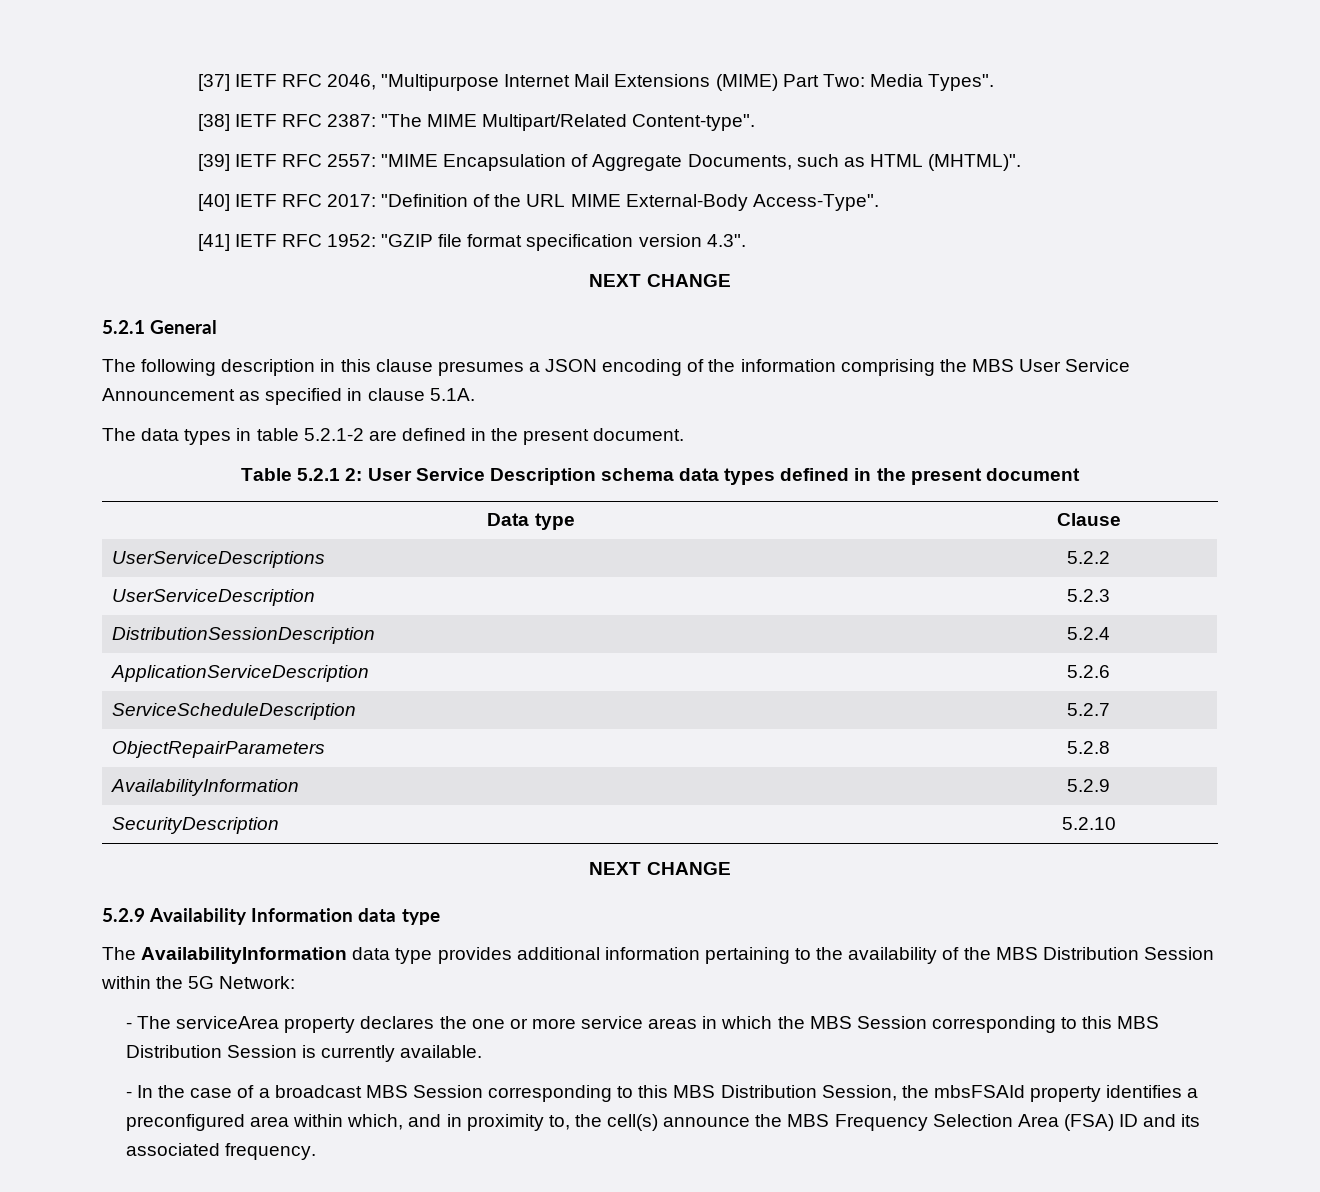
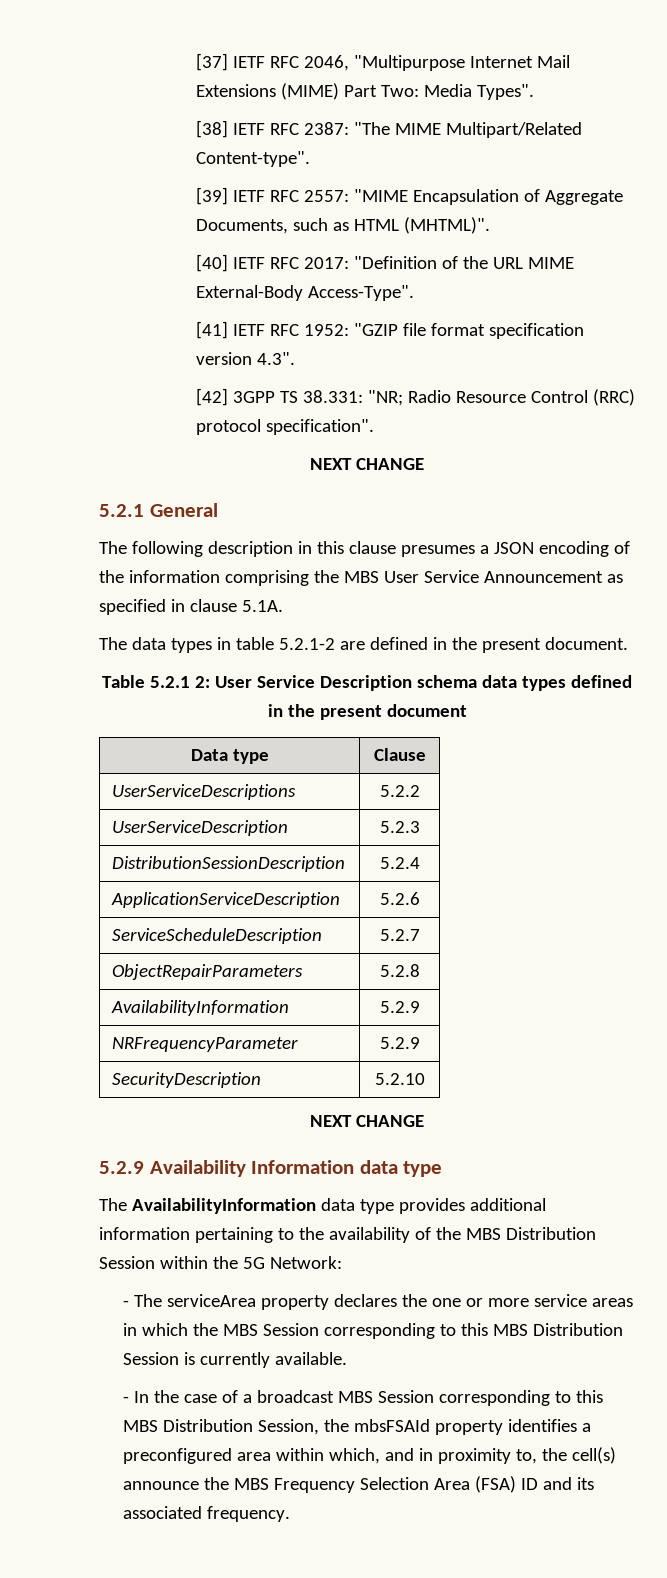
(746, 240) none -> [195,388,635,406] [195,419,374,435] // [42] 3GPP TS 38.331: "NR; Radio Resource Control (RRC) protocol specification".
(1110, 785) none -> [112,1037,299,1052] [379,1037,420,1049] // NRFrequencyParameter | 5.2.9

